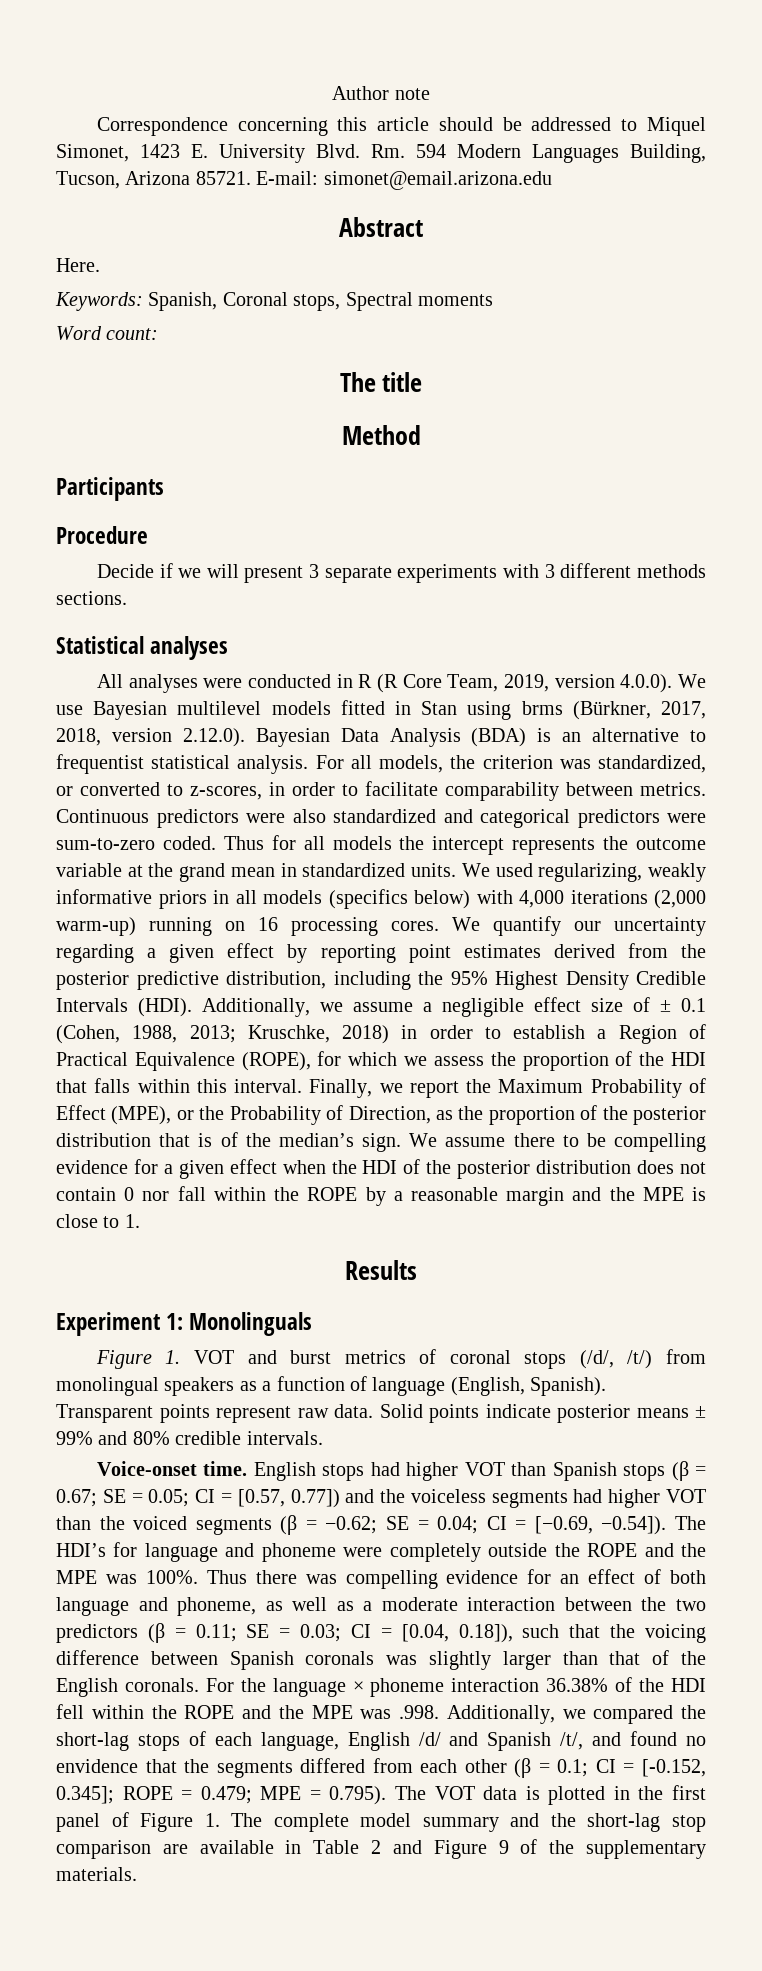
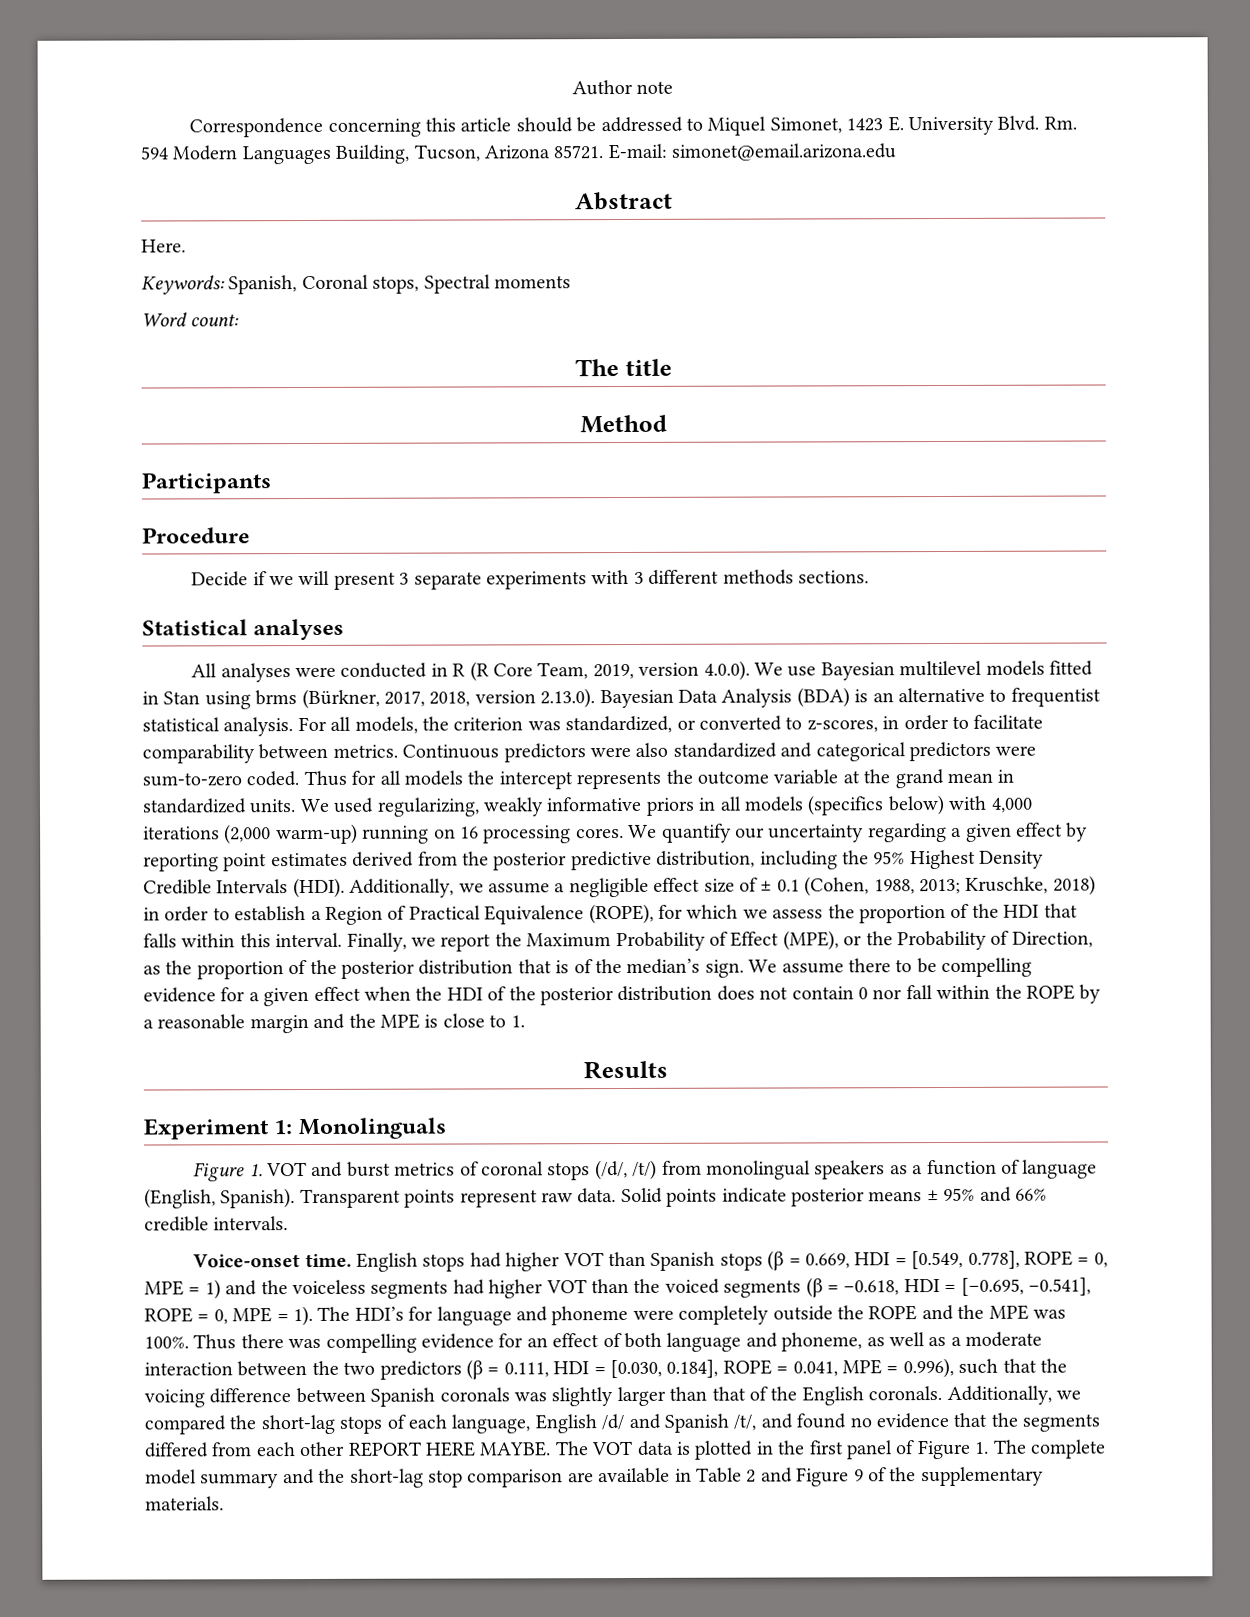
[182,728,245,747] 2.12.0). -> [540,688,596,709] 2.13.0).
[56,1431,170,1445] 99% and 80% -> [943,1186,1047,1202] 95% and 66%
[56,1489,340,1508] 0.67; SE = 0.05; CI = [0.57, 0.77]) -> [804,1250,1108,1270] [144,1279,221,1300] 0.669, HDI = [0.549, 0.778], ROPE = 0, MPE = 1)
[325,1516,667,1535] −0.62; SE = 0.04; CI = [−0.69, −0.54]). -> [843,1277,1091,1296] [144,1305,313,1327] −0.618, HDI = [−0.695, −0.541], ROPE = 0, MPE = 1).
[195,1624,513,1643] 0.11; SE = 0.03; CI = [0.04, 0.18]), -> [503,1357,954,1379] 0.111, HDI = [0.030, 0.184], ROPE = 0.041, MPE = 0.996),
[205,1677,706,1697] [56,1704,439,1719] For the language × phoneme interaction 36.38% of the HDI fell within the ROPE and the MPE was .998. -> (943, 1393) none
[56,1759,138,1773] envidence -> [875,1412,949,1429] evidence
[514,1758,707,1778] [56,1786,387,1805] (β = 0.1; CI = [-0.152, 0.345]; ROPE = 0.479; MPE = 0.795). -> [347,1441,552,1457] REPORT HERE MAYBE.

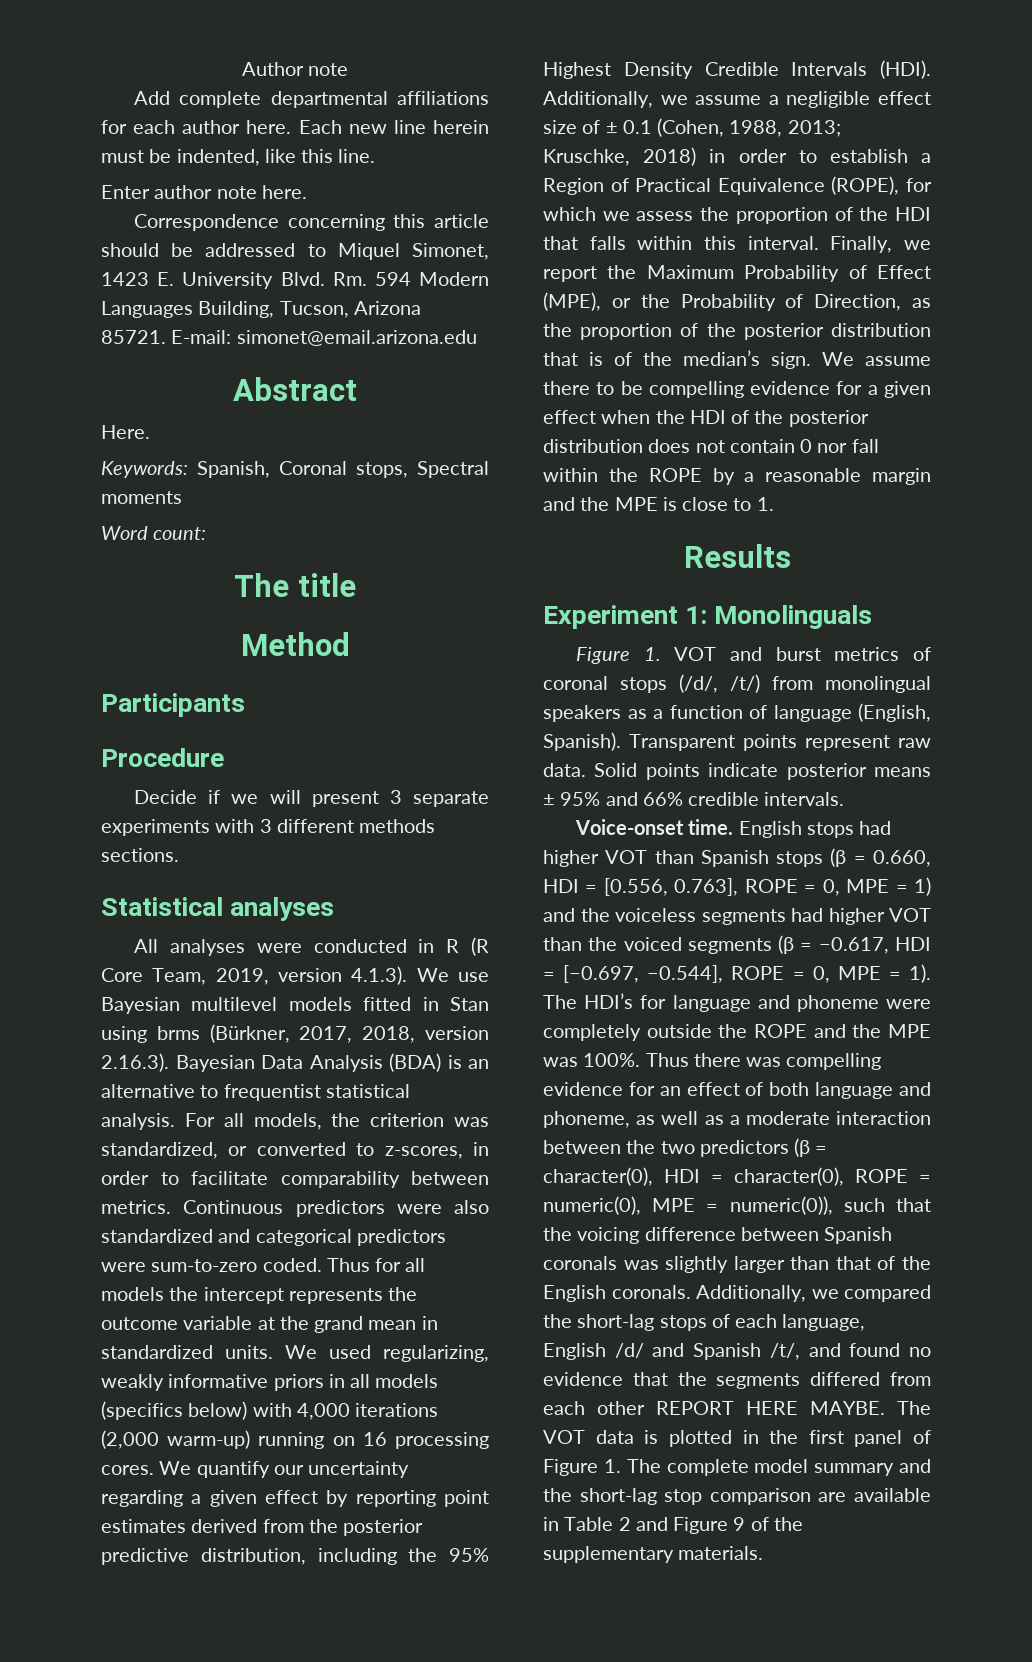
(674, 87) none -> [134,91,489,108] [101,120,489,134] [101,149,376,166] [101,185,307,199] // Add complete departmental affiliations for each author here. Each new line herein must be indented, like this line. // Enter author note here.
[703,660,750,681] 4.0.0). -> [351,966,408,985] 4.1.3).
[540,688,596,709] 2.13.0). -> [101,1053,169,1072] 2.16.3).
[804,1250,1020,1270] 0.669, HDI = [0.549, 0.778], -> [873,850,931,867] [543,878,739,896] 0.660, HDI = [0.556, 0.763],
[843,1277,1091,1296] −0.618, HDI = [−0.695, −0.541], -> [818,937,931,954] [543,965,724,983] −0.617, HDI = [−0.697, −0.544],
[503,1357,954,1379] 0.111, HDI = [0.030, 0.184], ROPE = 0.041, MPE = 0.996), -> [543,1167,931,1186] [543,1196,833,1215] character(0), HDI = character(0), ROPE = numeric(0), MPE = numeric(0)),

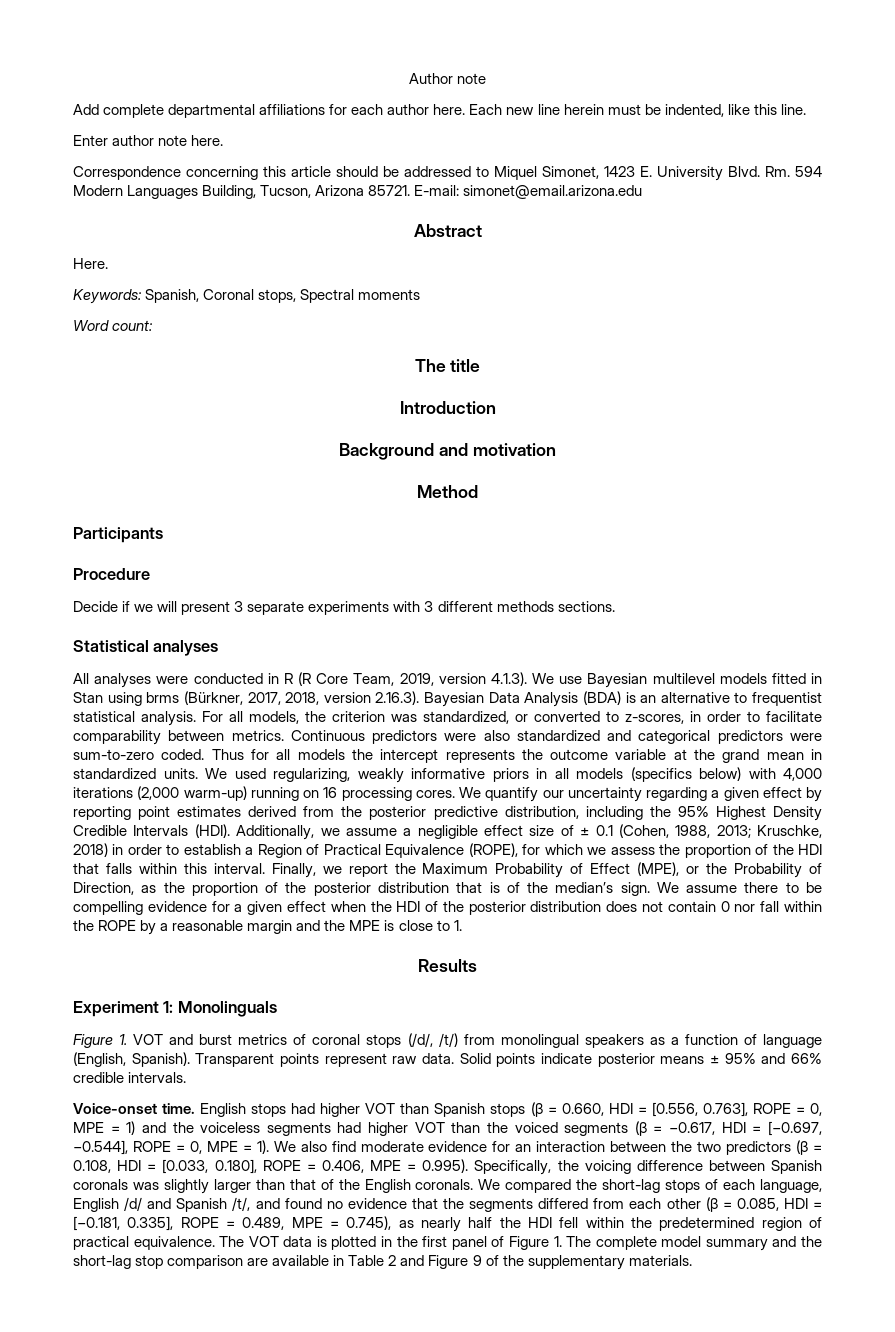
(356, 585) none -> [399,401,496,414] [339,443,556,460] // Introduction // Background and motivation
[543,993,931,1012] [543,1024,931,1041] [543,1053,882,1070] [543,1082,931,1099] [543,1111,830,1128] The HDI’s for language and phoneme were completely outside the ROPE and the MPE was 100%. Thus there was compelling evidence for an effect of both language and phoneme, as well as a moderate -> [273,1141,532,1152] We also find moderate evidence for an
[543,1167,931,1186] [543,1196,931,1215] character(0), HDI = character(0), ROPE = numeric(0), MPE = numeric(0)), such that -> [73,1159,552,1175] 0.108, HDI = [0.033, 0.180], ROPE = 0.406, MPE = 0.995). Specifically,
[696,1285,839,1302] Additionally, we -> [478,1179,501,1190] We
[656,1401,885,1415] REPORT HERE MAYBE. -> [705,1197,823,1212] [73,1216,823,1232] [73,1236,215,1250] (β = 0.085, HDI = [−0.181, 0.335], ROPE = 0.489, MPE = 0.745), as nearly half the HDI fell within the predetermined region of practical equivalence.

